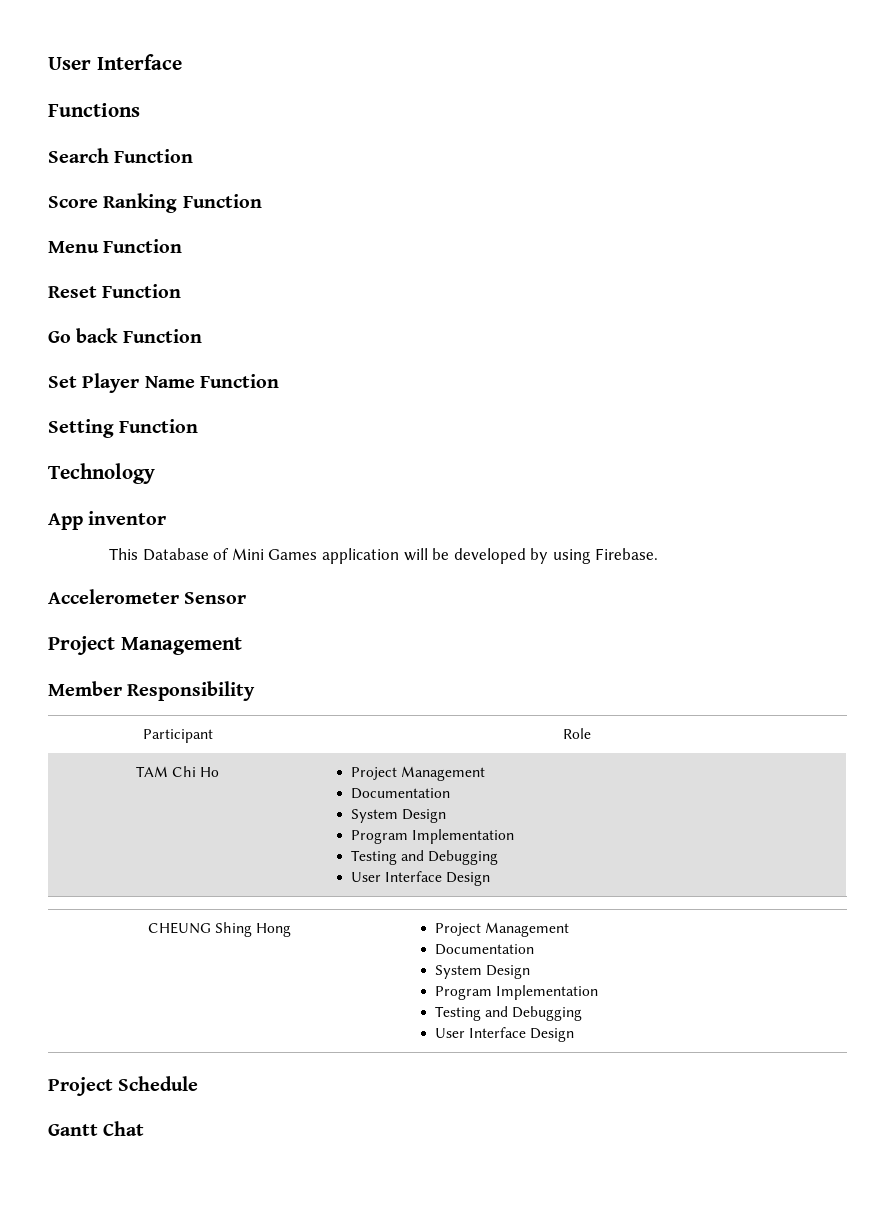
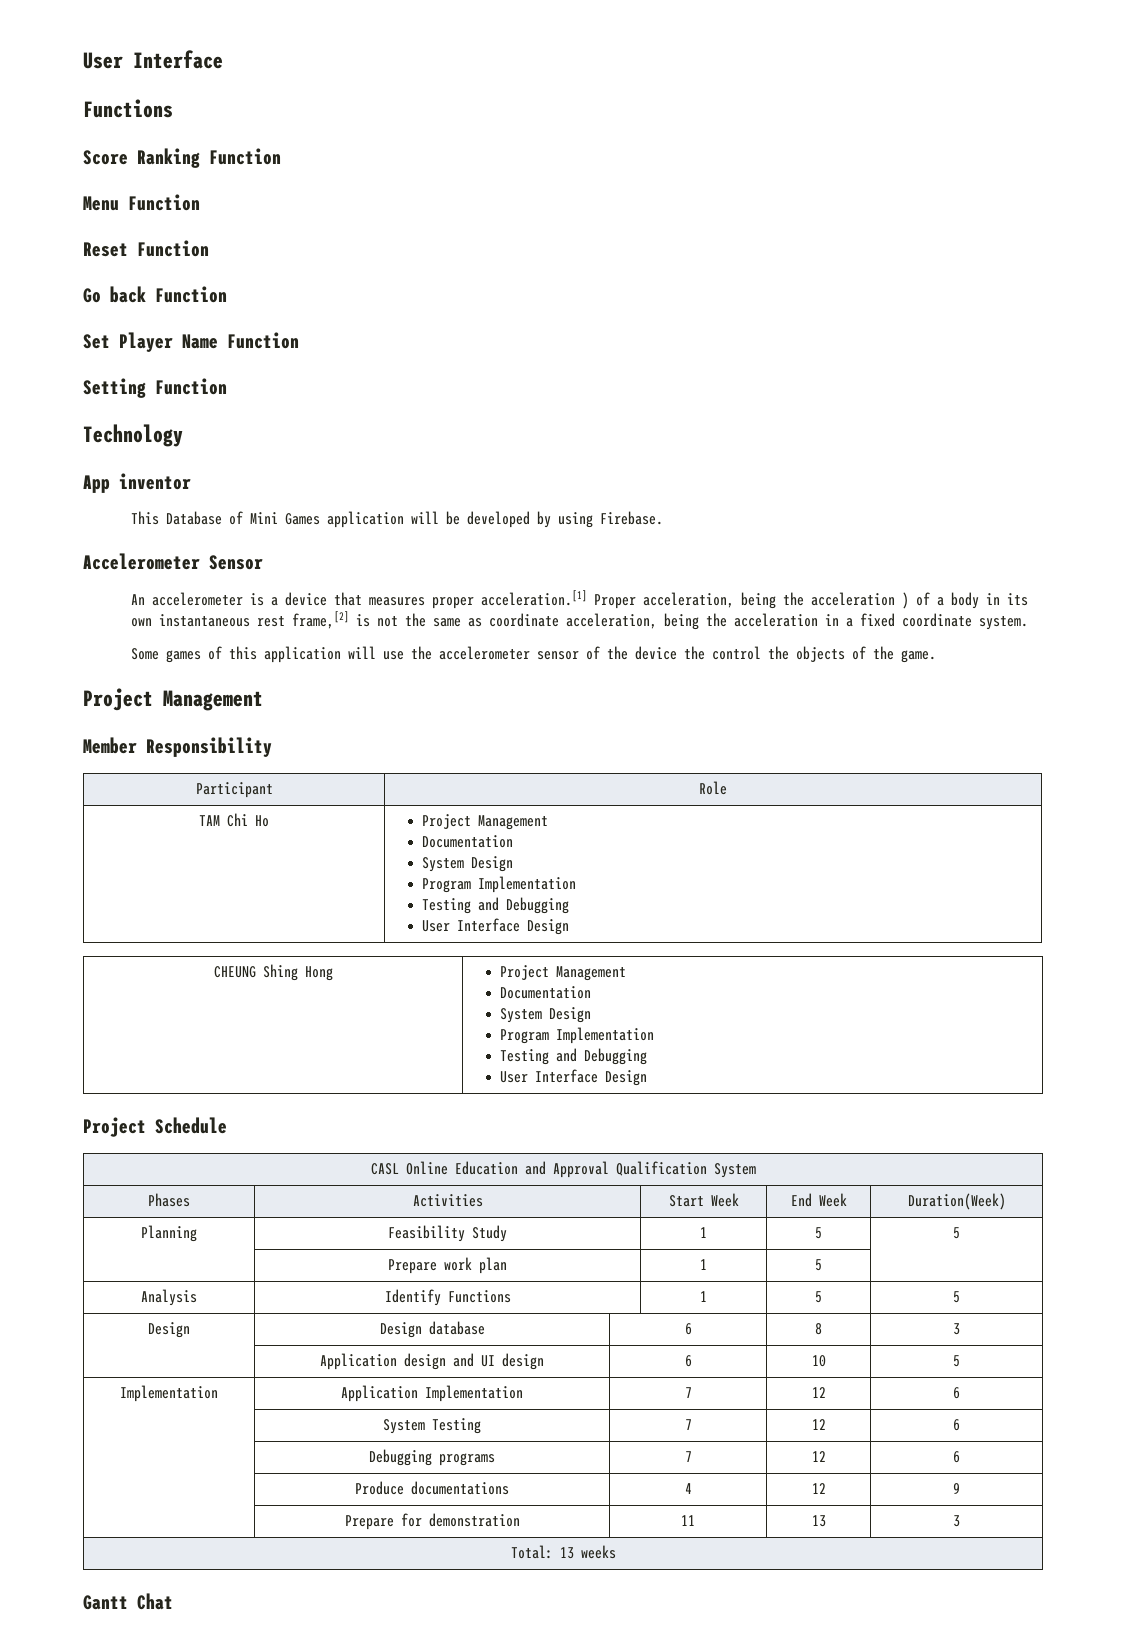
[48,148,194,163] // Search Function -> (173, 108) none
(247, 598) none -> [131,590,1029,609] [131,611,1029,630] [131,646,937,663] // An accelerometer is a device that measures proper acceleration.[1] Proper acceleration, being the acceleration ) of a body in its own instantaneous rest frame,[2] is not the same as coordinate acceleration, being the acceleration in a fixed coordinate system. // Some games of this application will use the accelerometer sensor of the device the control the objects of the game.
(199, 1083) none -> [370,1161,756,1178] [148,1193,190,1207] [412,1194,483,1207] [668,1193,739,1207] [790,1193,847,1207] [907,1193,1006,1210] [141,1225,197,1242] [387,1225,507,1242] [700,1227,707,1238] [815,1227,822,1239] [953,1227,960,1239] [387,1257,507,1274] [700,1259,707,1270] [815,1259,822,1271] [141,1289,197,1306] [384,1289,511,1306] [700,1291,707,1302] [815,1291,822,1303] [953,1291,960,1303] [148,1322,190,1338] [379,1321,485,1338] [684,1323,692,1335] [815,1323,822,1335] [953,1323,960,1335] [320,1353,544,1370] [684,1355,692,1367] [811,1355,826,1367] [953,1355,960,1367] [120,1385,218,1402] [341,1385,523,1402] [684,1387,692,1398] [811,1387,826,1398] [953,1387,960,1399] [382,1418,481,1434] [684,1419,692,1430] [811,1419,826,1430] [953,1419,960,1431] [368,1449,495,1466] [684,1451,692,1462] [811,1451,826,1462] [953,1451,960,1463] [354,1481,509,1495] [684,1483,692,1494] [811,1483,826,1494] [953,1483,960,1494] [344,1513,520,1530] [681,1515,695,1526] [811,1515,826,1527] [953,1515,960,1527] [510,1545,616,1559] // CASL Online Education and Approval Qualification System // Phases | Activities | Start Week | End Week | Duration(Week) // Planning | Feasibility Study | 1 | 5 | 5 // | Prepare work plan | 1 | 5 | // Analysis | Identify Functions | 1 | 5 | 5 // Design | Design database | 6 | 8 | 3 // | Application design and UI design | 6 | 10 | 5 // Implementation | Application Implementation | 7 | 12 | 6 // | System Testing | 7 | 12 | 6 // | Debugging programs | 7 | 12 | 6 // | Produce documentations | 4 | 12 | 9 // | Prepare for demonstration | 11 | 13 | 3 // Total: 13 weeks

